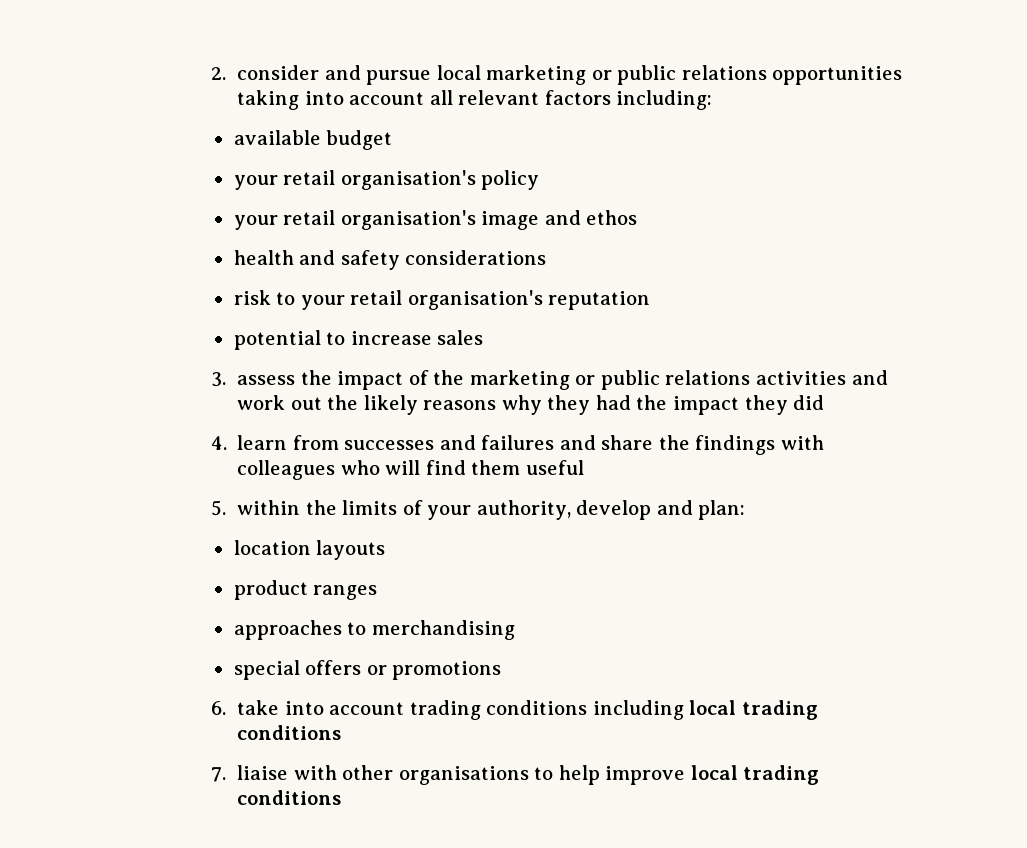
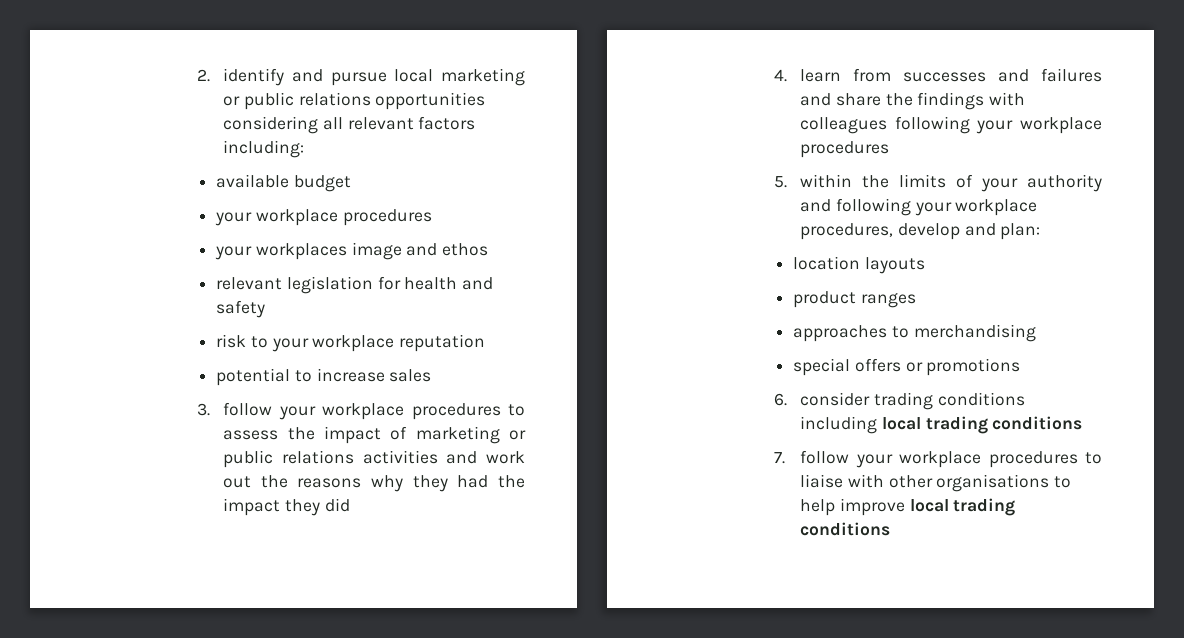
[237,65,320,80] consider -> [223,68,285,86] identify
[237,90,425,110] taking into account -> [223,116,319,134] considering
[283,170,540,190] [233,210,476,230] retail organisation's policy // your retail organisation's -> [255,209,432,226] [215,243,347,260] workplace procedures // your workplaces
(638, 217) none -> [216,276,401,294] relevant legislation for
[405,250,547,265] considerations -> (266, 309) none
[350,290,543,310] retail organisation's -> [312,335,395,352] workplace
(226, 379) none -> [223,402,525,420] follow your workplace procedures to
[433,370,465,385] the -> (408, 433) none
[363,395,418,415] likely -> (288, 481) none
[340,460,584,475] who will find them useful -> [894,116,1102,134] [800,141,890,158] following your workplace procedures
[476,500,571,520] authority, -> [1027,174,1102,192] [800,198,1038,216] [800,223,894,240] authority and following your workplace procedures,
[237,700,405,715] take into account -> [800,392,871,406] consider
(226, 774) none -> [800,450,1102,468] follow your workplace procedures to

